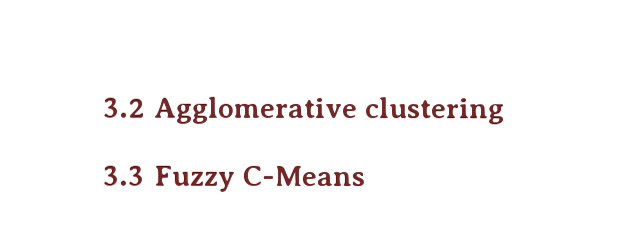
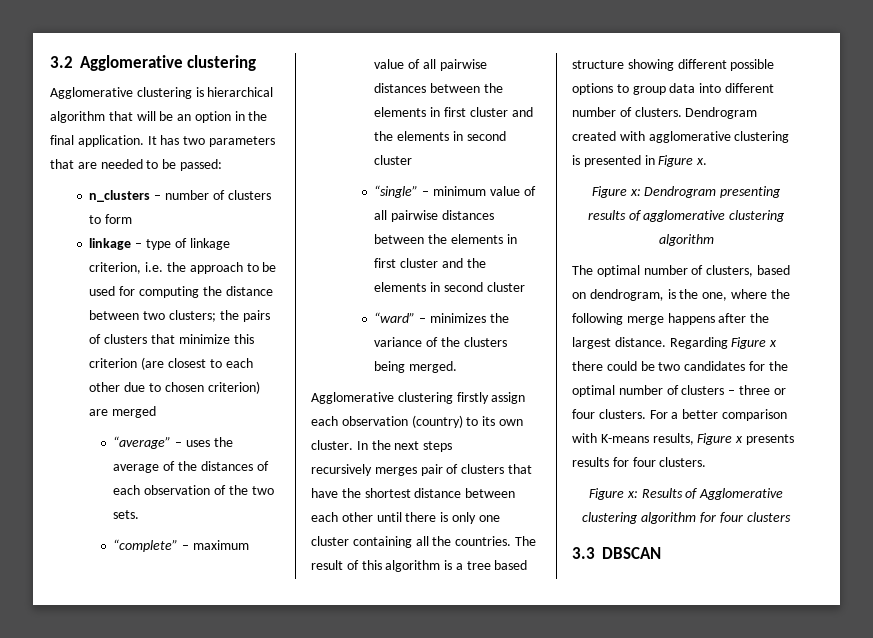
(505, 111) none -> [50,87,274,99] [50,111,268,123] [50,135,275,147] [50,159,222,171] [89,190,271,202] [89,214,133,224] [89,238,230,250] [89,262,277,274] [89,286,273,298] [89,310,270,322] [89,334,254,344] [89,357,253,370] [89,381,260,394] [89,406,157,418] [113,436,233,449] [113,461,269,473] [113,485,274,495] [113,510,140,519] [113,539,250,552] [374,59,487,71] [374,83,504,93] [374,107,533,117] [374,131,506,141] [374,155,413,165] [374,185,536,198] [374,210,495,222] [374,234,517,244] [374,258,486,268] [374,282,525,292] [374,312,509,323] [374,337,507,347] [374,361,458,373] [311,392,526,404] [311,415,523,428] [311,440,453,452] [311,464,532,476] [311,488,516,498] [311,512,500,524] [311,536,536,548] [311,560,528,572] [572,59,775,71] [572,83,774,95] [572,107,758,119] [572,131,790,143] [572,155,708,167] [591,186,782,198] [587,210,786,222] [658,234,714,246] [572,265,790,277] [572,289,790,301] [572,313,770,325] [572,337,778,349] [572,361,788,371] [572,385,786,397] [572,409,787,421] [572,433,794,445] [572,457,707,467] [588,488,784,500] [582,512,791,524] // Agglomerative clustering is hierarchical algorithm that will be an option in the final application. It has two parameters that are needed to be passed: // n_clusters – number of clusters to form // linkage – type of linkage criterion, i.e. the approach to be used for computing the distance between two clusters; the pairs of clusters that minimize this criterion (are closest to each other due to chosen criterion) are merged // “average” – uses the average of the distances of each observation of the two sets. // “complete” – maximum value of all pairwise distances between the elements in first cluster and the elements in second cluster // “single” – minimum value of all pairwise distances between the elements in first cluster and the elements in second cluster // “ward” – minimizes the variance of the clusters being merged. // Agglomerative clustering firstly assign each observation (country) to its own cluster. In the next steps // recursively merges pair of clusters that have the shortest distance between each other until there is only one cluster containing all the countries. The result of this algorithm is a tree based structure showing different possible options to group data into different number of clusters. Dendrogram created with agglomerative clustering is presented in Figure x. // Figure x: Dendrogram presenting results of agglomerative clustering algorithm // The optimal number of clusters, based on dendrogram, is the one, where the following merge happens after the largest distance. Regarding Figure x there could be two candidates for the optimal number of clusters – three or four clusters. For a better comparison with K-means results, Figure x presents results for four clusters. // Figure x: Results of Agglomerative clustering algorithm for four clusters
[153,165,365,192] Fuzzy C-Means -> [602,547,661,559] DBSCAN

